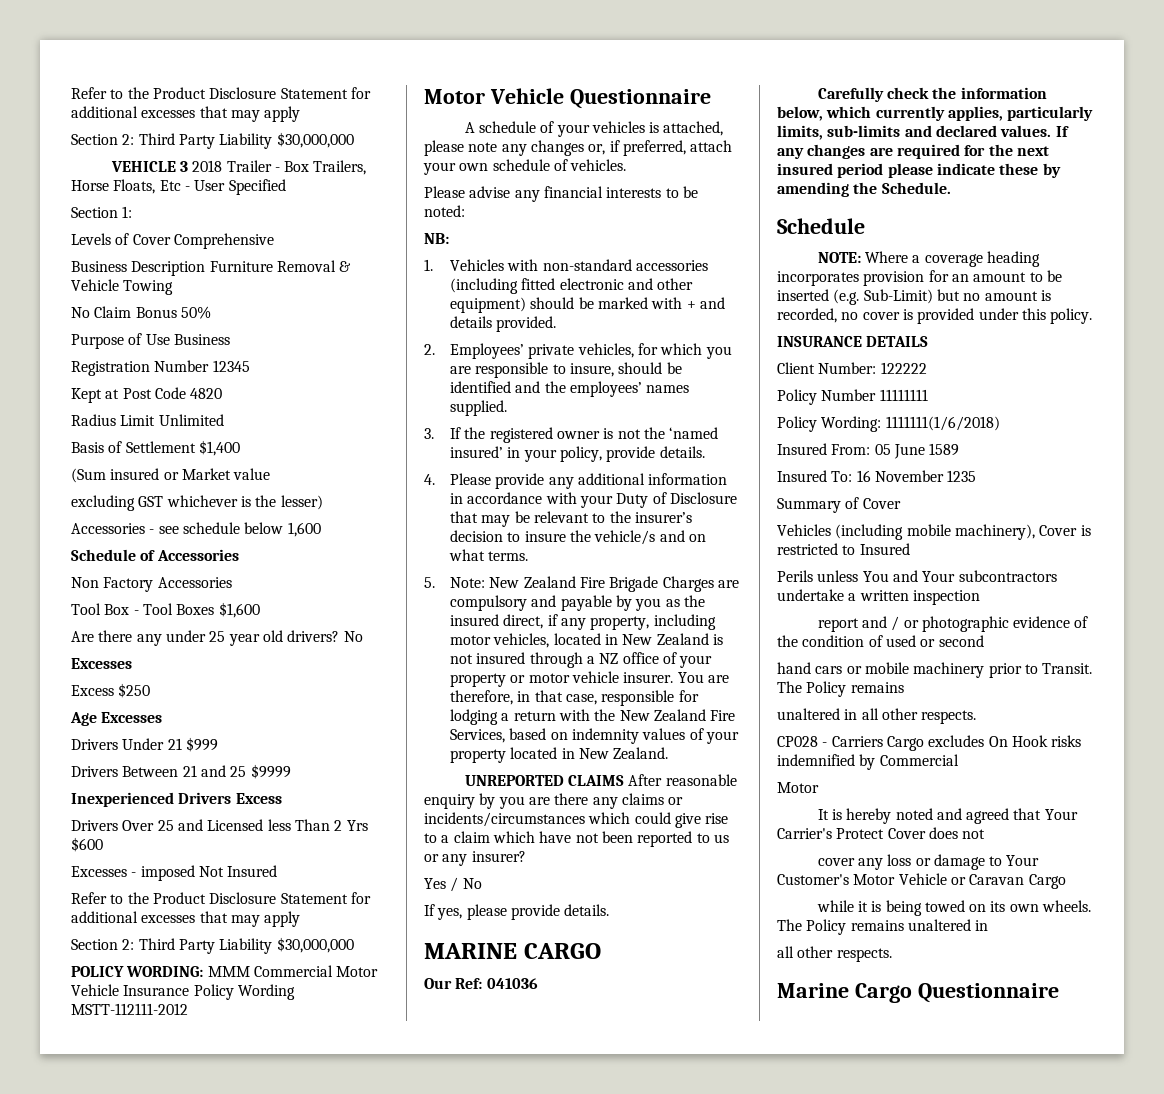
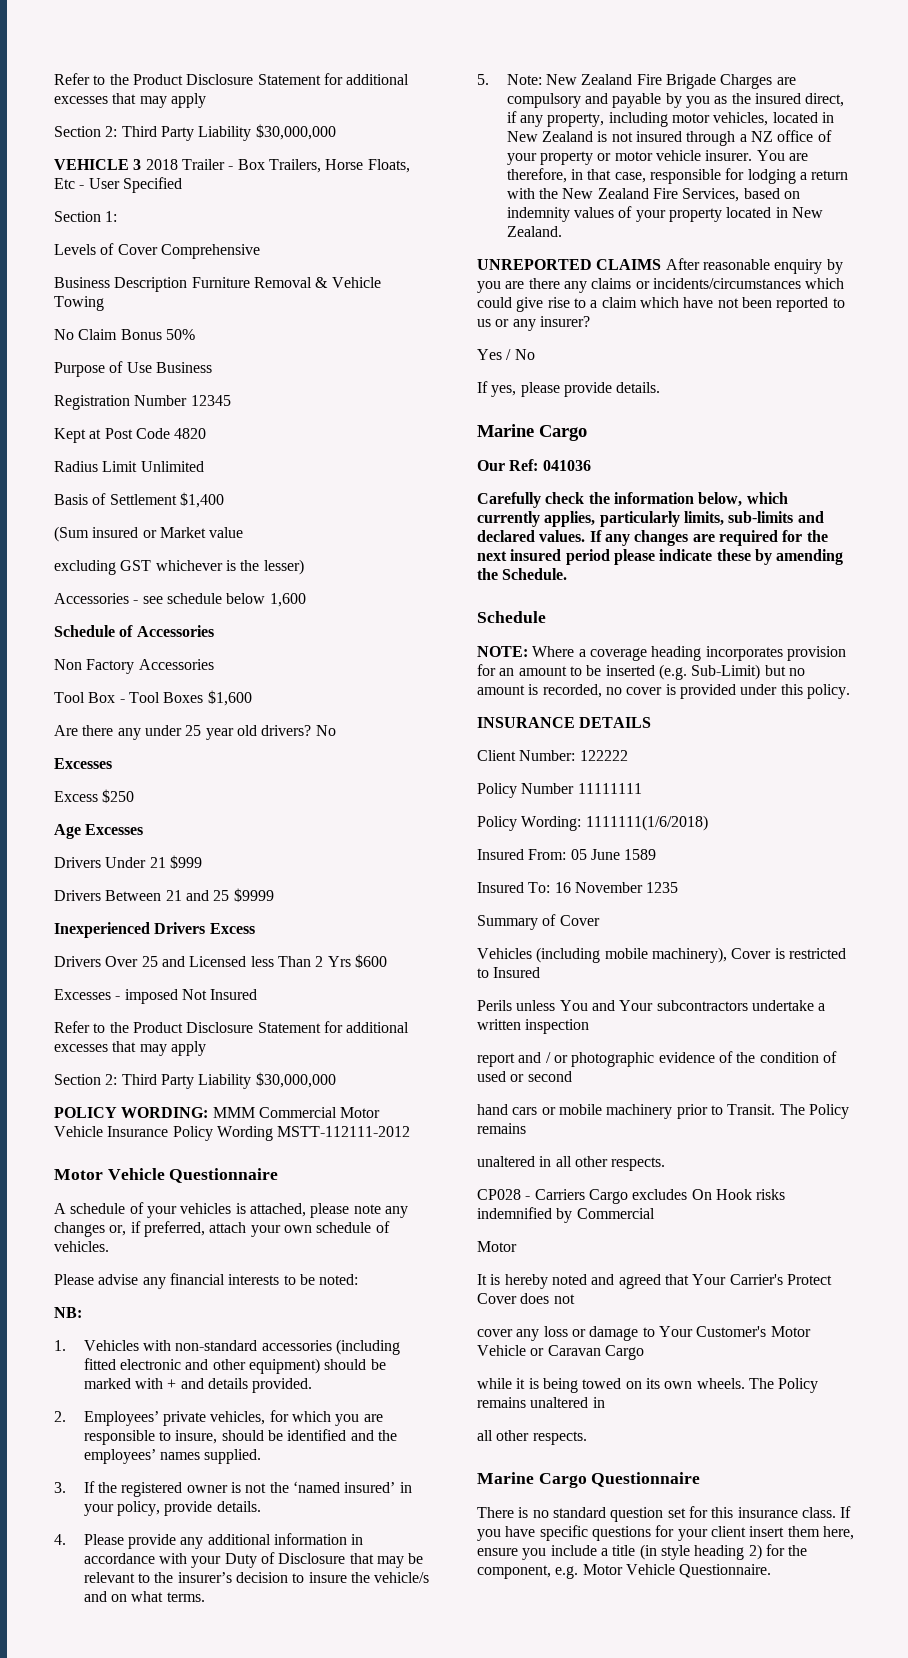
[424,943,601,959] MARINE CARGO -> [477,424,587,441] Marine Cargo
(1059, 993) none -> [477,1506,852,1522] [477,1525,854,1541] [477,1544,808,1560] [477,1564,772,1579] // There is no standard question set for this insurance class. If you have specific questions for your client insert them here, ensure you include a title (in style heading 2) for the component, e.g. Motor Vehicle Questionnaire.

